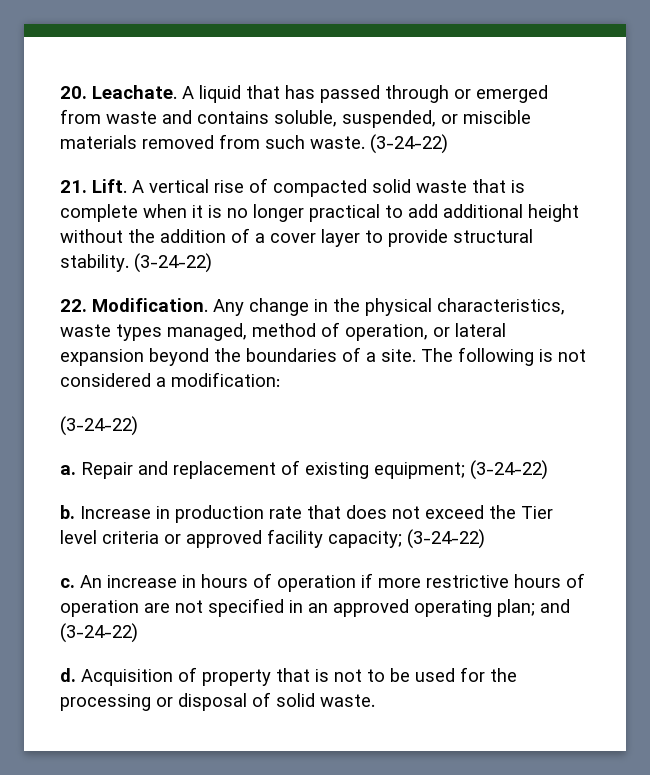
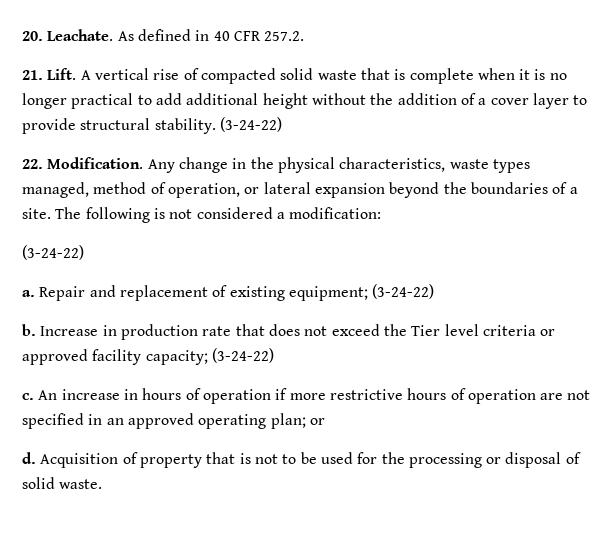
[182,85,548,103] [60,109,531,128] [60,134,448,154] A liquid that has passed through or emerged from waste and contains soluble, suspended, or miscible materials removed from such waste. (3-24-22) -> [117,29,305,41] As defined in 40 CFR 257.2.
[540,599,570,613] [60,623,138,643] and (3-24-22) -> [309,418,325,425] or

